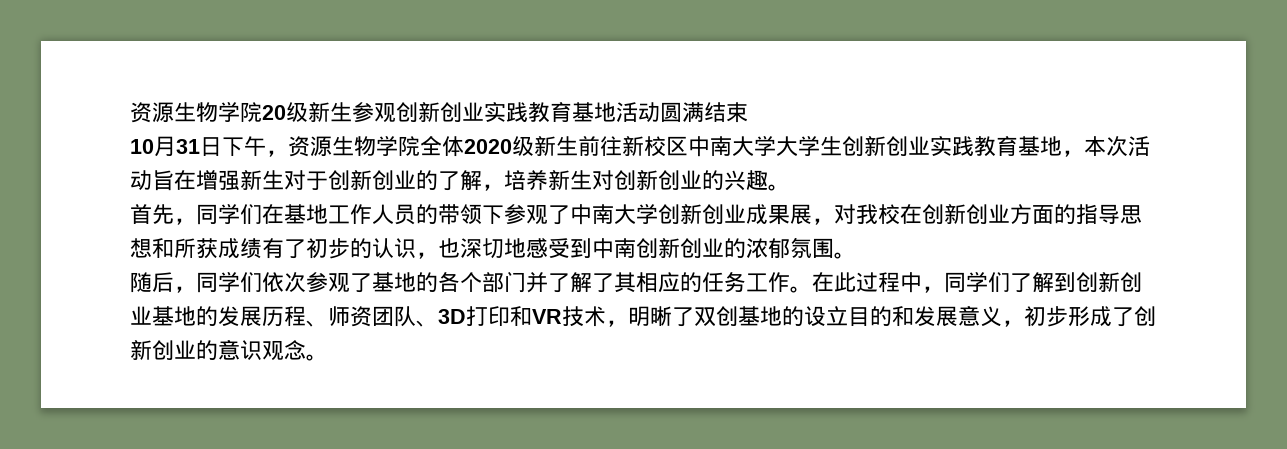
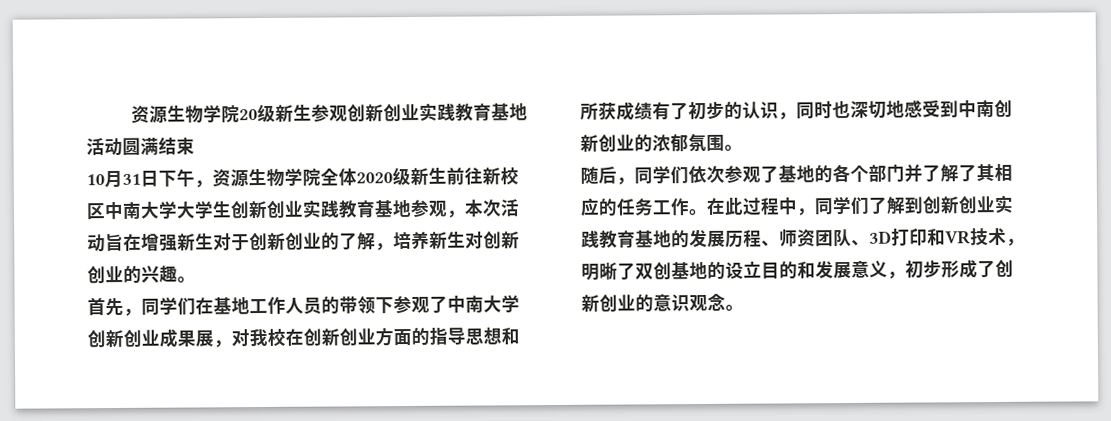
(1062, 146) none -> [410,199,448,218] 参观
(438, 255) none -> [796,101,833,120] 同时
(152, 315) none -> [994,194,1014,214] [581,230,636,249] 实践教育

